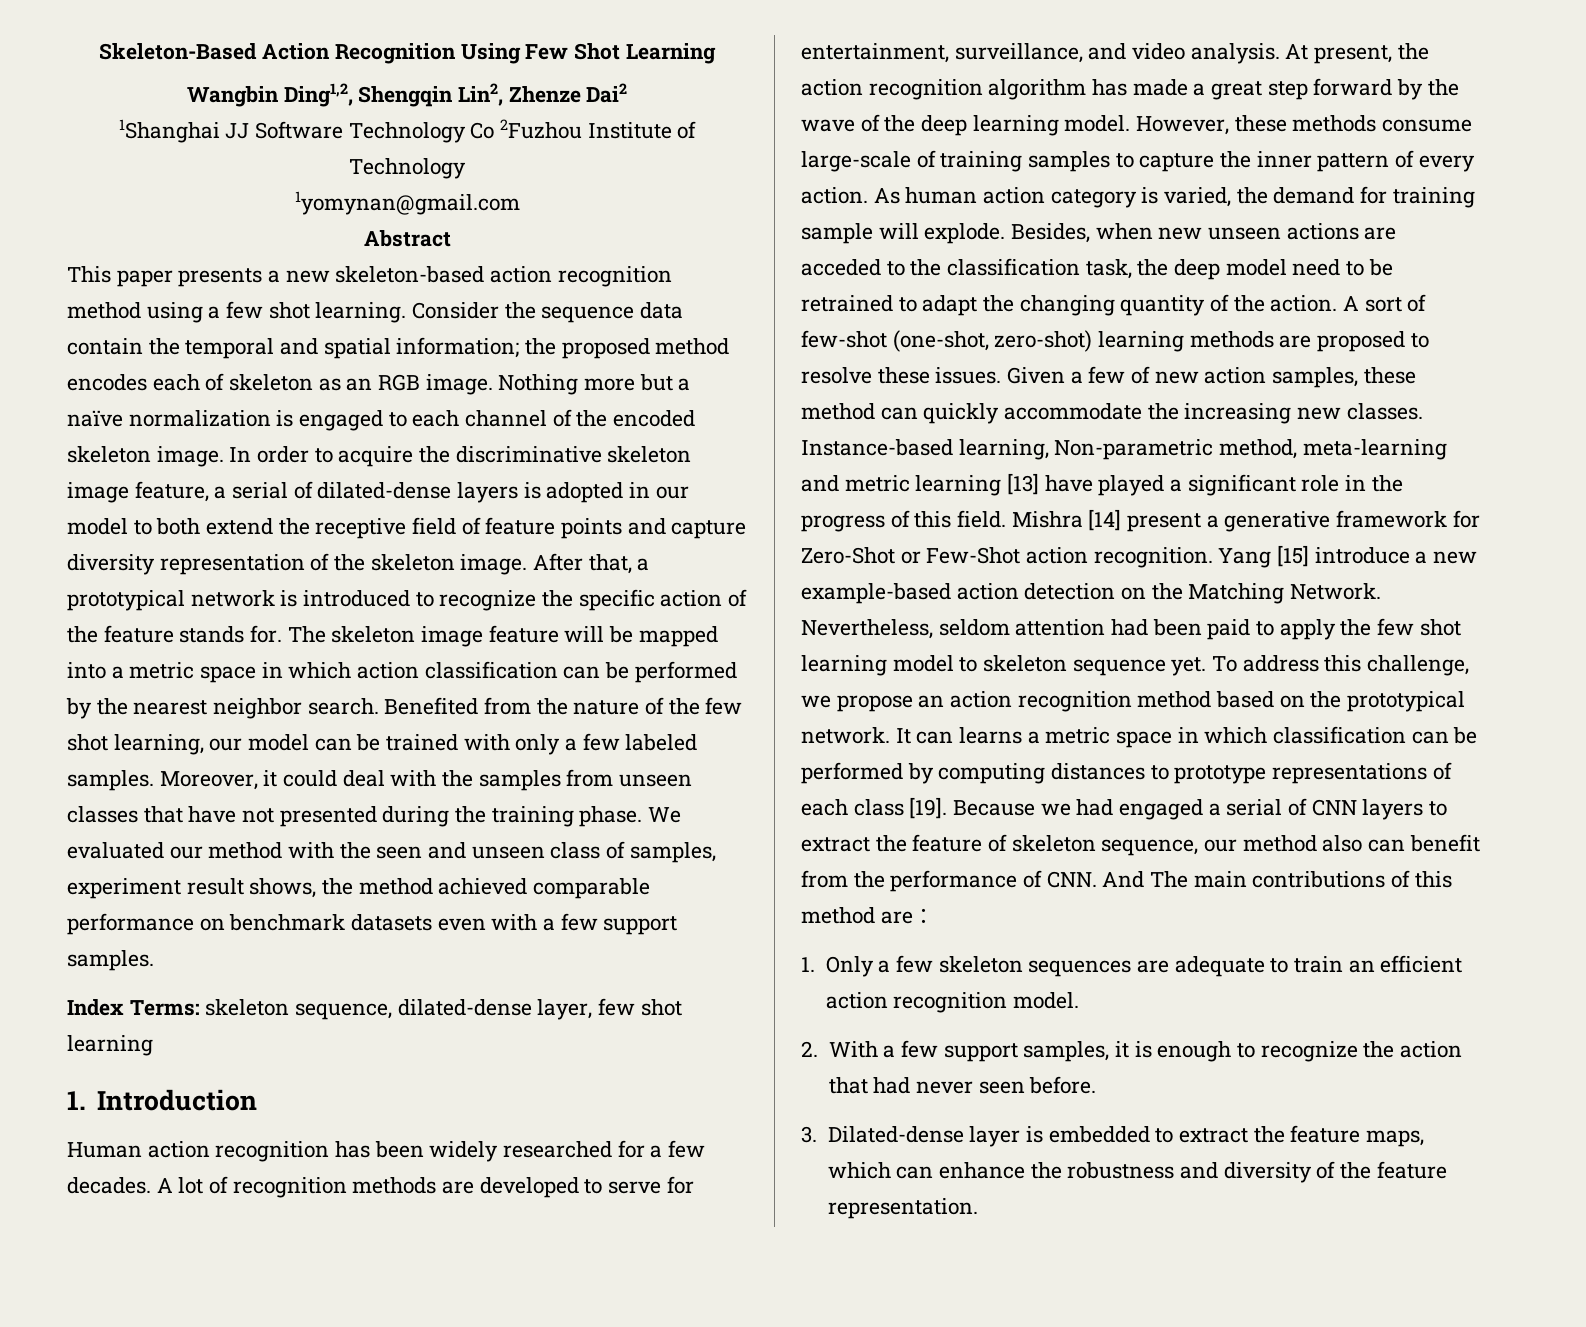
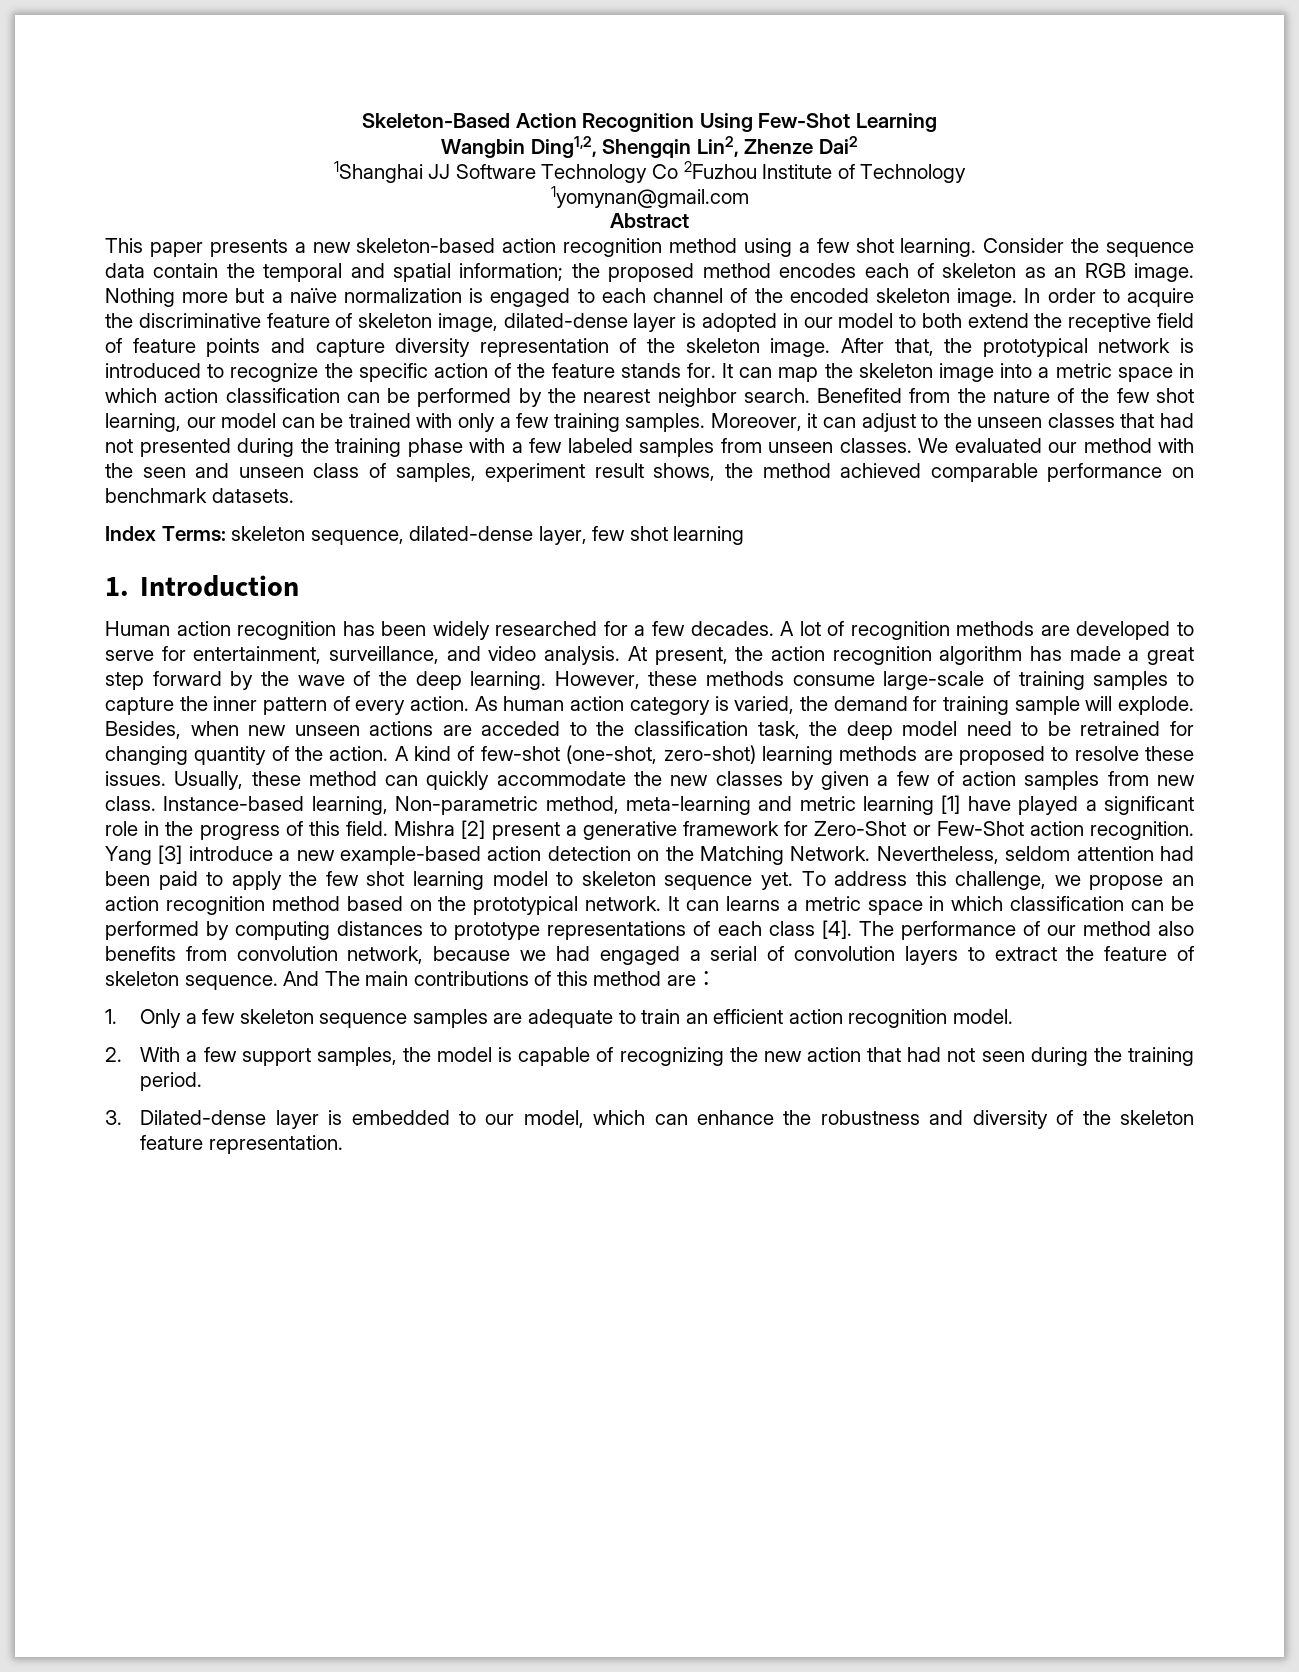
[525,43,620,60] Few Shot -> [758,113,851,128] Few-Shot
[607,446,692,463] [67,481,519,503] skeleton image feature, a serial of dilated-dense layers -> [266,313,677,332] feature of skeleton image, dilated-dense layer
[637,558,650,571] a -> [944,338,973,353] the
[287,625,718,647] The skeleton image feature will be mapped -> [722,363,995,382] It can map the skeleton image
[625,734,698,751] labeled -> [553,413,620,432] training
[283,769,614,791] could deal with the samples from -> [822,413,972,432] can adjust to the
[188,806,237,823] have -> [1159,413,1194,428] had
[579,806,643,827] phase. -> [407,438,912,457] phase with a few labeled samples from unseen classes.
[351,913,678,935] [67,950,154,971] datasets even with a few support samples. -> [211,488,294,503] datasets.
[972,115,1131,136] learning model. -> [470,671,547,690] learning.
[898,295,1015,316] to adapt the -> [1170,721,1194,736] for
[1364,297,1402,312] sort -> [414,746,452,761] kind
[1007,366,1359,388] Given a few of new action samples, -> [174,771,244,790] Usually,
[1184,403,1423,424] increasing new classes. -> [670,771,1196,790] [105,796,156,811] new classes by given a few of action samples from new class.
[1007,473,1040,495] [13] -> [941,795,961,814] [1]
[1088,509,1122,531] [14] -> [461,820,486,839] [2]
[1277,545,1310,567] [15] -> [158,845,183,864] [3]
[909,797,1036,819] [19]. Because -> [821,920,1194,940] [105,946,511,964] [4]. The performance of our method also benefits from convolution network, because
[1311,799,1357,816] CNN -> [794,946,896,961] convolution
[1101,834,1480,856] [801,870,1097,892] sequence, our method also can benefit from the performance of CNN. -> [184,975,278,990] sequence.
[1028,960,1132,977] sequences -> [319,1009,488,1028] sequence samples
[1114,1041,1462,1062] [828,1076,1097,1094] it is enough to recognize the action that had never seen before. -> [402,1047,1194,1066] [140,1072,203,1091] the model is capable of recognizing the new action that had not seen during the training period.
[1178,1125,1424,1147] extract the feature maps, -> [485,1110,584,1128] our model,
(1371, 1170) none -> [1120,1110,1194,1125] skeleton

